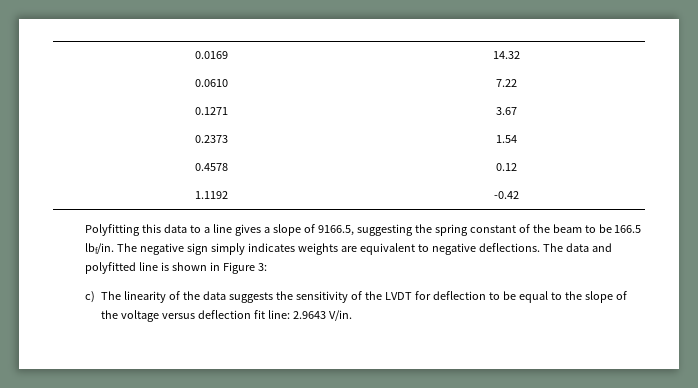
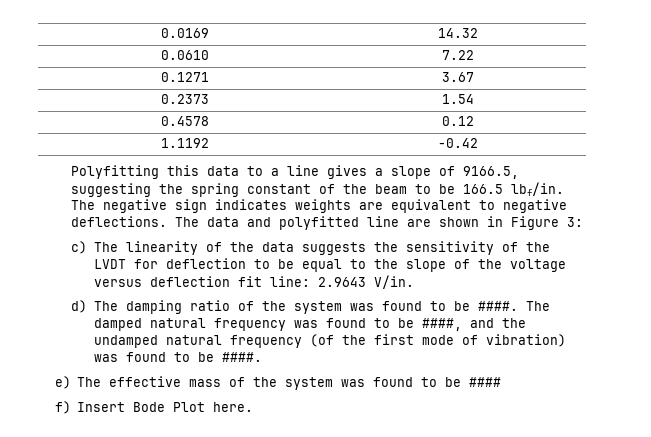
[210,243,245,255] simply -> (208, 206) none
[161,262,170,271] is -> [407,219,432,227] are
(352, 315) none -> [71,300,550,314] [93,318,526,331] [93,334,566,348] [93,352,262,362] [54,376,501,390] [54,401,253,414] // d) The damping ratio of the system was found to be ####. The damped natural frequency was found to be ####, and the undamped natural frequency (of the first mode of vibration) was found to be ####. // e) The effective mass of the system was found to be #### // f) Insert Bode Plot here.

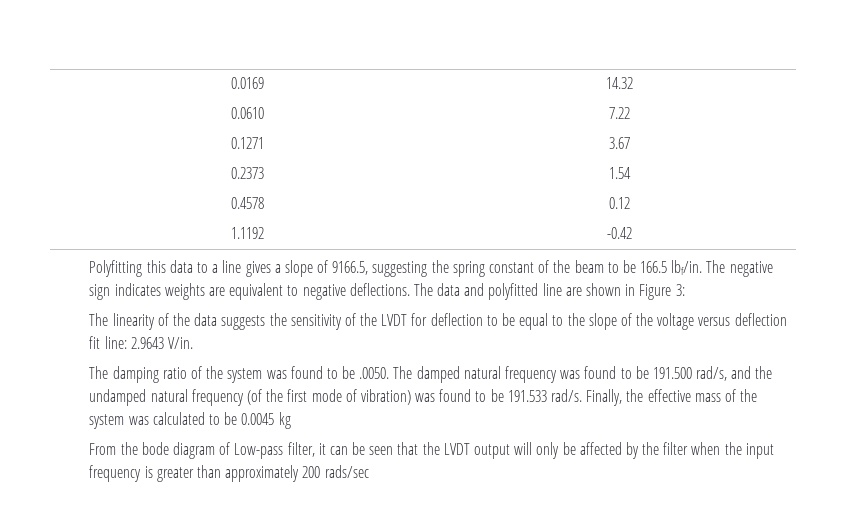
[71,241,88,254] c) -> (685, 290) none
[71,300,88,313] d) -> (193, 343) none
[477,301,518,311] ####. -> [359,367,390,379] .0050.
[421,318,462,331] ####, -> [652,366,728,381] 191.500 rad/s,
[221,352,262,362] [54,376,101,389] ####. // e) The -> [507,389,644,406] 191.533 rad/s. Finally, the
[372,377,501,387] [54,401,253,414] found to be #### // f) Insert Bode Plot here. -> [152,412,291,429] [89,442,774,459] [89,465,369,482] calculated to be 0.0045 kg // From the bode diagram of Low-pass filter, it can be seen that the LVDT output will only be affected by the filter when the input frequency is greater than approximately 200 rads/sec

